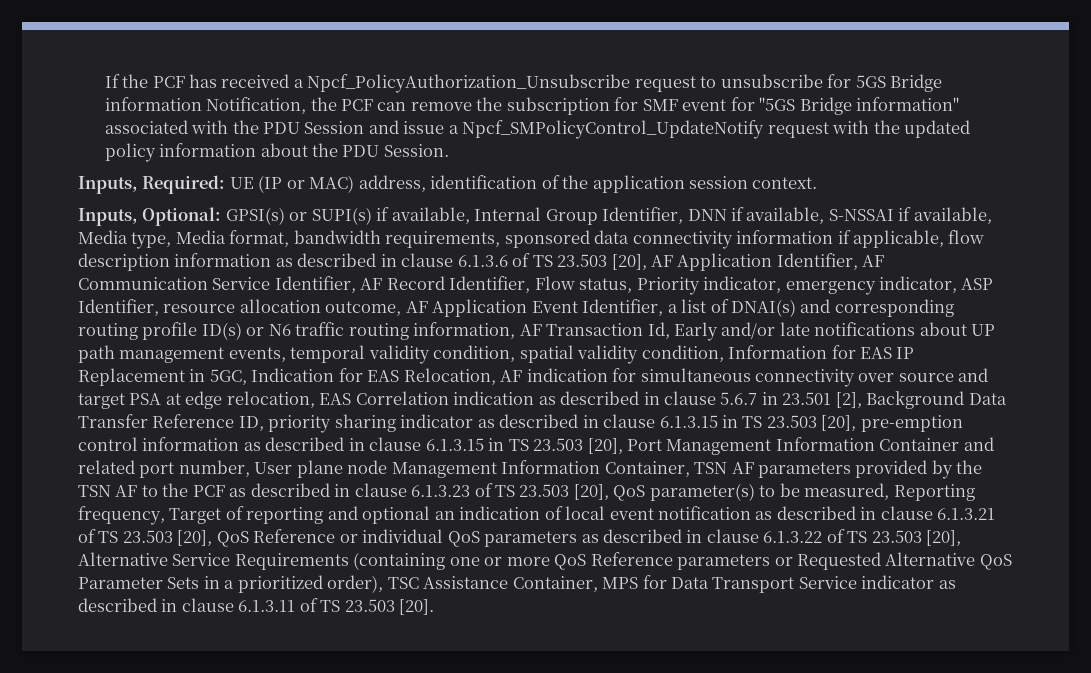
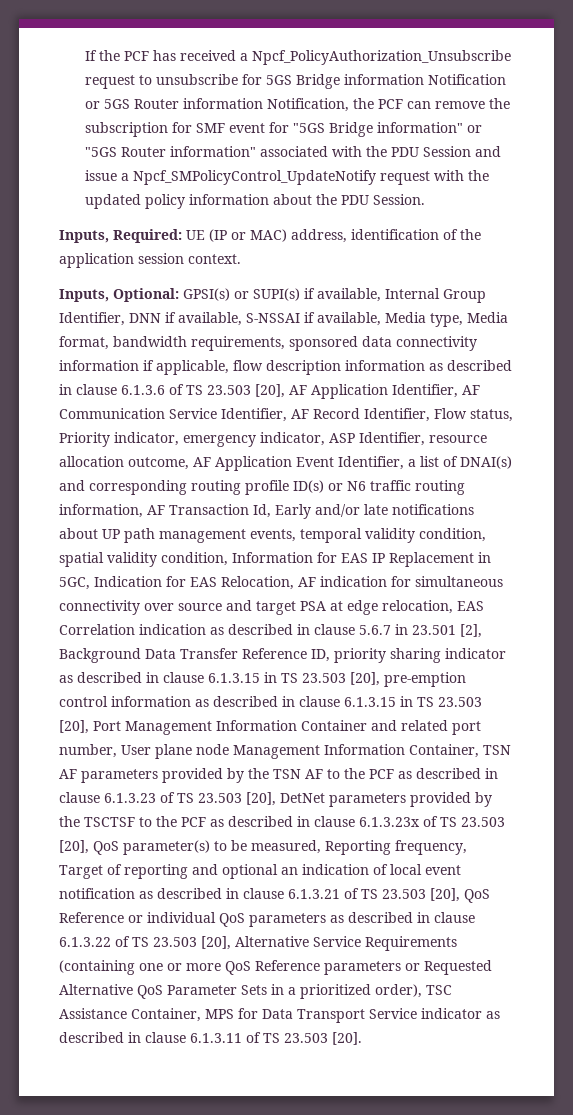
(202, 104) none -> [428,74,507,85] [85,98,264,109] Notification or 5GS Router information
(960, 104) none -> [467,125,483,133] [85,146,257,157] or "5GS Router information"
(609, 492) none -> [280,792,492,807] [59,816,505,827] [59,840,89,854] DetNet parameters provided by the TSCTSF to the PCF as described in clause 6.1.3.23x of TS 23.503 [20],

